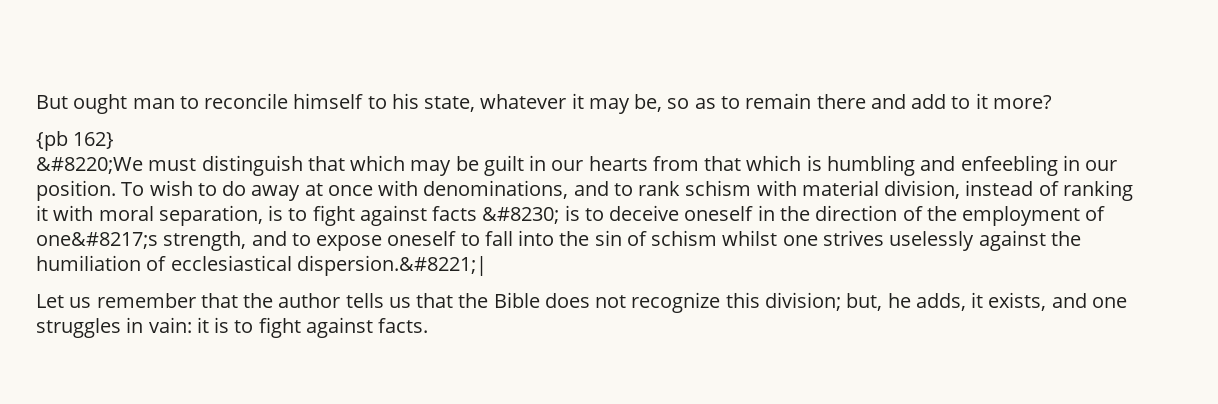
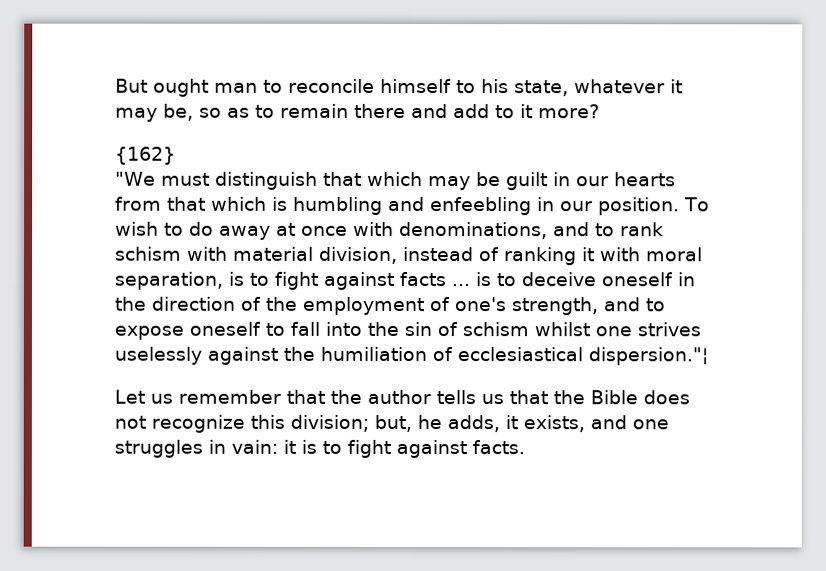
[36,131,115,151] [36,157,143,174] {pb 162} // &#8220;We -> [115,146,176,165] [115,171,156,186] {162} // "We
[482,207,560,224] &#8230; -> [451,284,471,287] ...
[36,232,158,249] one&#8217;s -> [454,297,506,312] one's
[296,255,487,276] dispersion.&#8221;| -> [588,347,708,366] dispersion."¦

